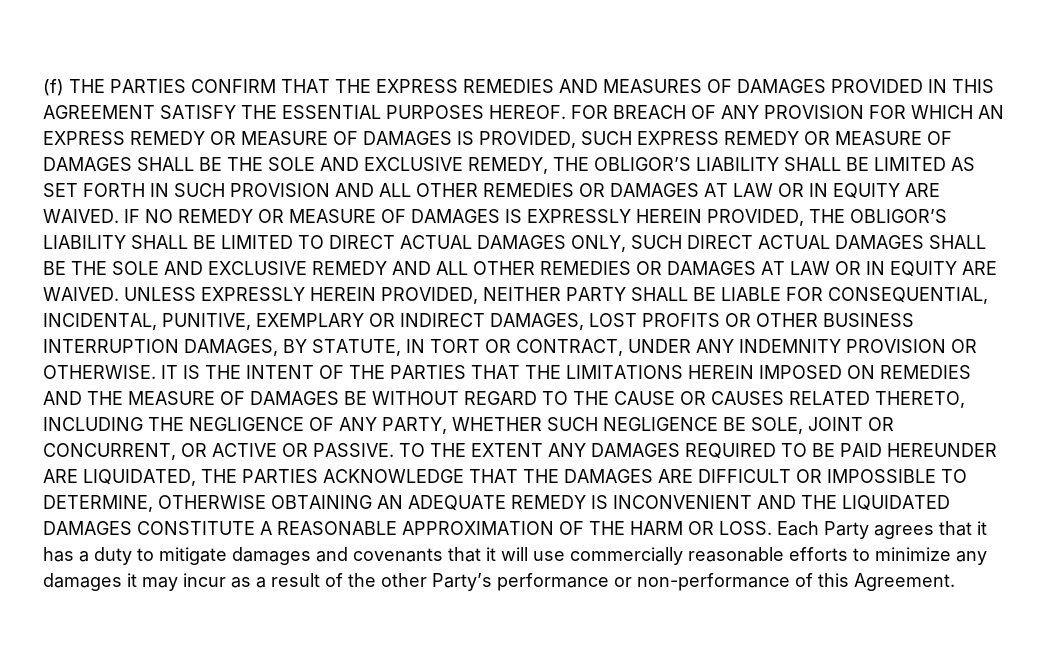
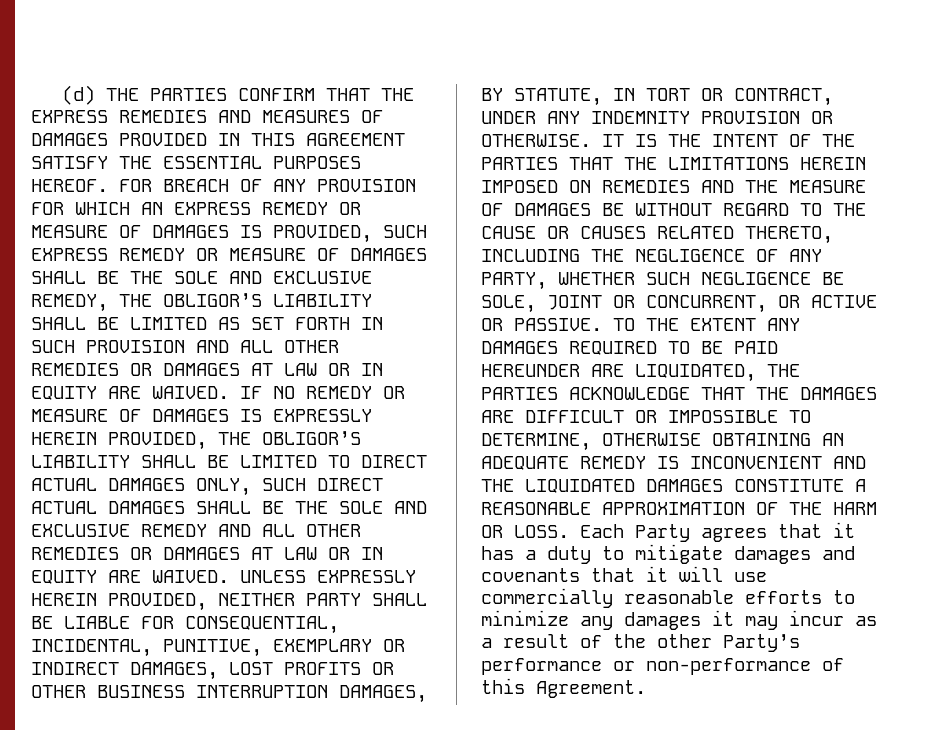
[43,79,64,96] (f) -> [61,85,95,105] (d)

